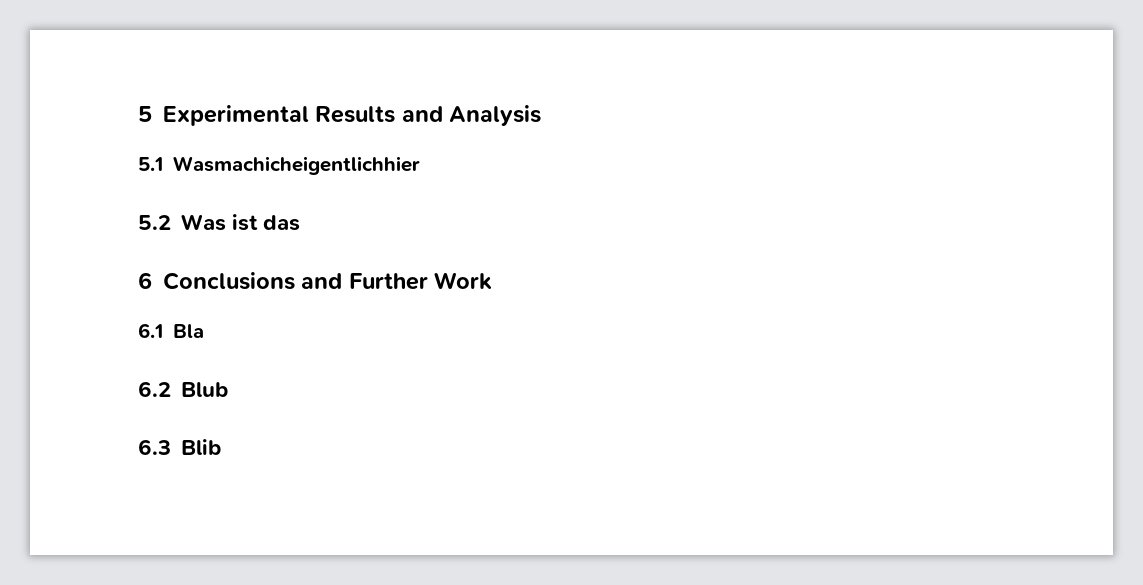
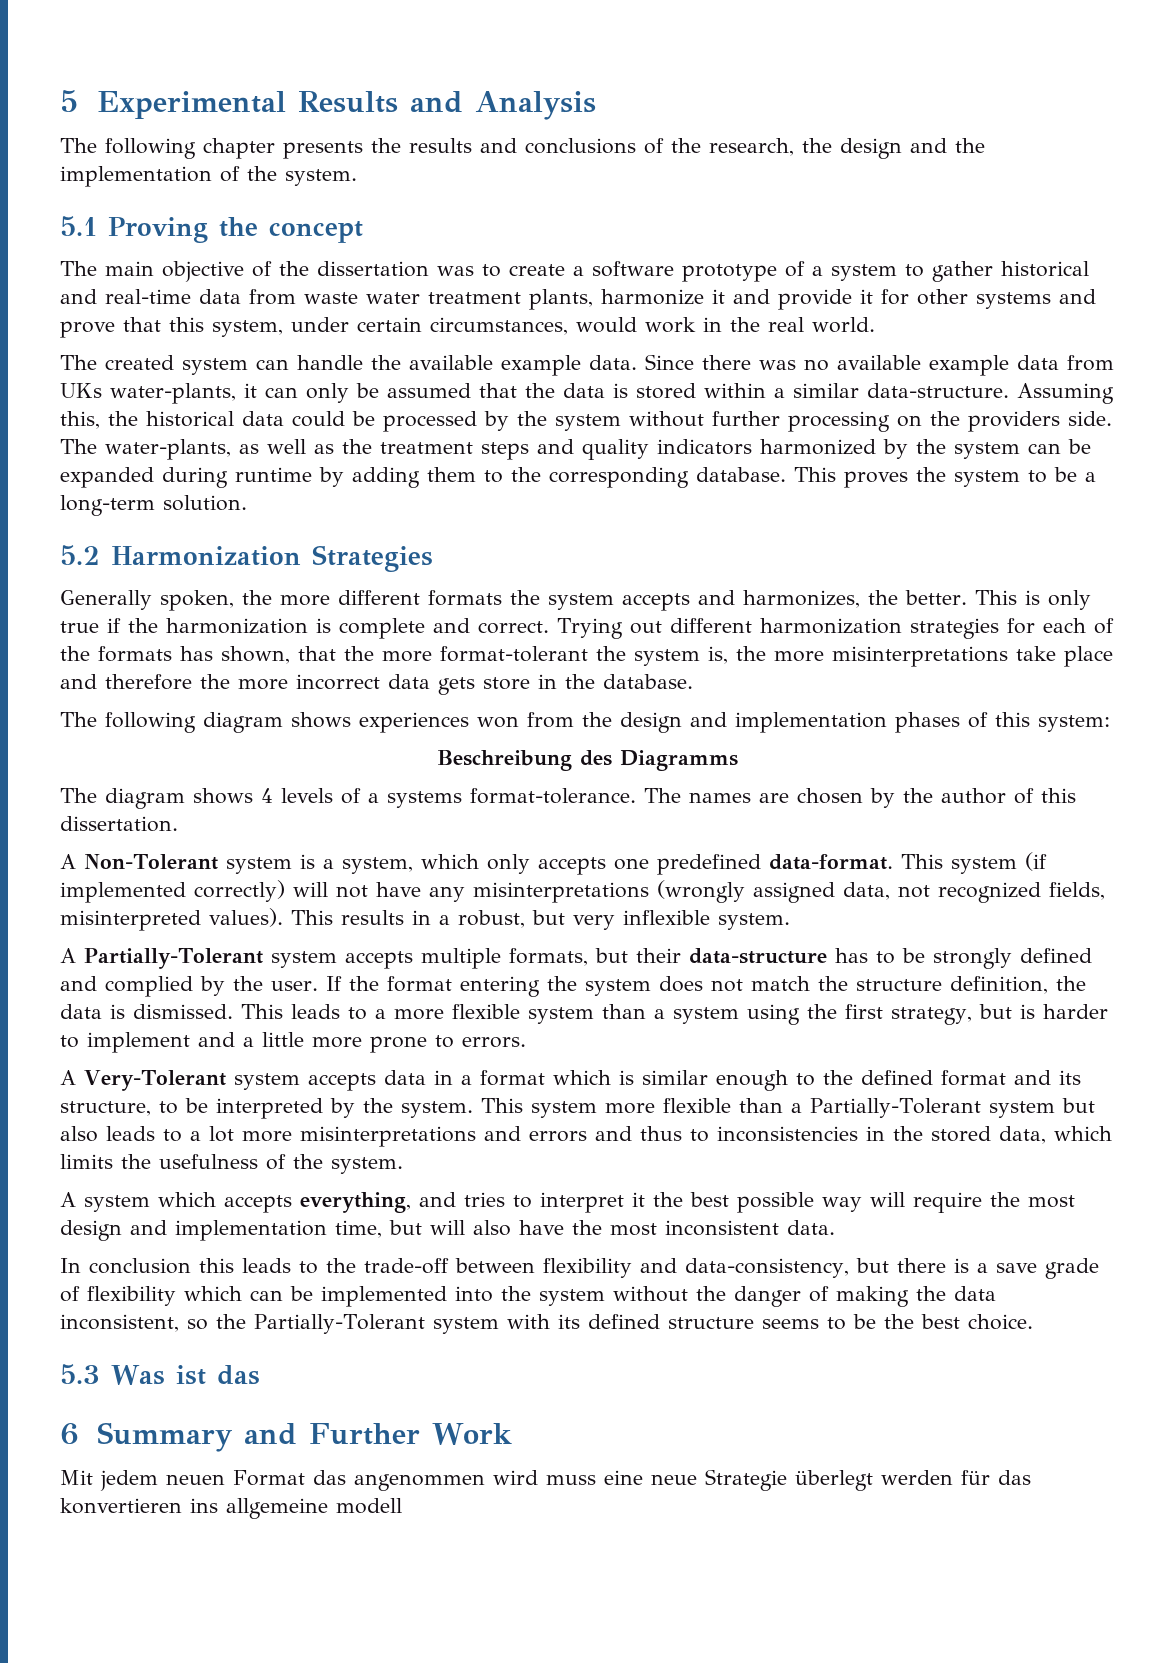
[138,156,421,175] [138,215,171,230] 5.1 Wasmachicheigentlichhier // 5.2 -> [60,138,985,159] [60,166,357,187] [60,216,363,243] [60,261,1089,282] [60,289,1096,310] [60,317,875,338] [60,354,1114,376] [60,383,1114,404] [60,411,1112,432] [60,439,1091,460] [60,467,1096,488] [60,495,247,516] [60,545,433,572] [60,590,1091,611] [60,618,1114,639] [60,646,1113,667] [60,674,693,695] [60,712,1110,733] [437,750,738,771] [60,788,1076,809] [60,816,178,832] [60,852,1047,875] [60,880,1105,903] [60,908,790,931] [60,948,1092,969] [60,976,1086,997] [60,1004,1108,1025] [60,1032,526,1053] [60,1070,1081,1091] [60,1098,1095,1119] [60,1126,1112,1147] [60,1154,403,1174] [60,1192,1075,1213] [60,1220,835,1241] [60,1258,1099,1279] [60,1286,996,1307] [60,1314,1033,1334] [60,1364,100,1384] The following chapter presents the results and conclusions of the research, the design and the implementation of the system. // 5.1 Proving the concept // The main objective of the dissertation was to create a software prototype of a system to gather historical and real-time data from waste water treatment plants, harmonize it and provide it for other systems and prove that this system, under certain circumstances, would work in the real world. // The created system can handle the available example data. Since there was no available example data from UKs water-plants, it can only be assumed that the data is stored within a similar data-structure. Assuming this, the historical data could be processed by the system without further processing on the providers side. The water-plants, as well as the treatment steps and quality indicators harmonized by the system can be expanded during runtime by adding them to the corresponding database. This proves the system to be a long-term solution. // 5.2 Harmonization Strategies // Generally spoken, the more different formats the system accepts and harmonizes, the better. This is only true if the harmonization is complete and correct. Trying out different harmonization strategies for each of the formats has shown, that the more format-tolerant the system is, the more misinterpretations take place and therefore the more incorrect data gets store in the database. // The following diagram shows experiences won from the design and implementation phases of this system: // Beschreibung des Diagramms // The diagram shows 4 levels of a systems format-tolerance. The names are chosen by the author of this dissertation. // A Non-Tolerant system is a system, which only accepts one predefined data-format. This system (if implemented correctly) will not have any misinterpretations (wrongly assigned data, not recognized fields, misinterpreted values). This results in a robust, but very inflexible system. // A Partially-Tolerant system accepts multiple formats, but their data-structure has to be strongly defined and complied by the user. If the format entering the system does not match the structure definition, the data is dismissed. This leads to a more flexible system than a system using the first strategy, but is harder to implement and a little more prone to errors. // A Very-Tolerant system accepts data in a format which is similar enough to the defined format and its structure, to be interpreted by the system. This system more flexible than a Partially-Tolerant system but also leads to a lot more misinterpretations and errors and thus to inconsistencies in the stored data, which limits the usefulness of the system. // A system which accepts everything, and tries to interpret it the best possible way will require the most design and implementation time, but will also have the most inconsistent data. // In conclusion this leads to the trade-off between flexibility and data-consistency, but there is a save grade of flexibility which can be implemented into the system without the danger of making the data inconsistent, so the Partially-Tolerant system with its defined structure seems to be the best choice. // 5.3
[162,272,295,290] Conclusions -> [97,1422,233,1452] Summary
[138,323,205,338] [138,381,229,397] [138,439,222,455] 6.1 Bla // 6.2 Blub // 6.3 Blib -> [60,1469,1031,1491] [60,1498,402,1519] Mit jedem neuen Format das angenommen wird muss eine neue Strategie überlegt werden für das konvertieren ins allgemeine modell

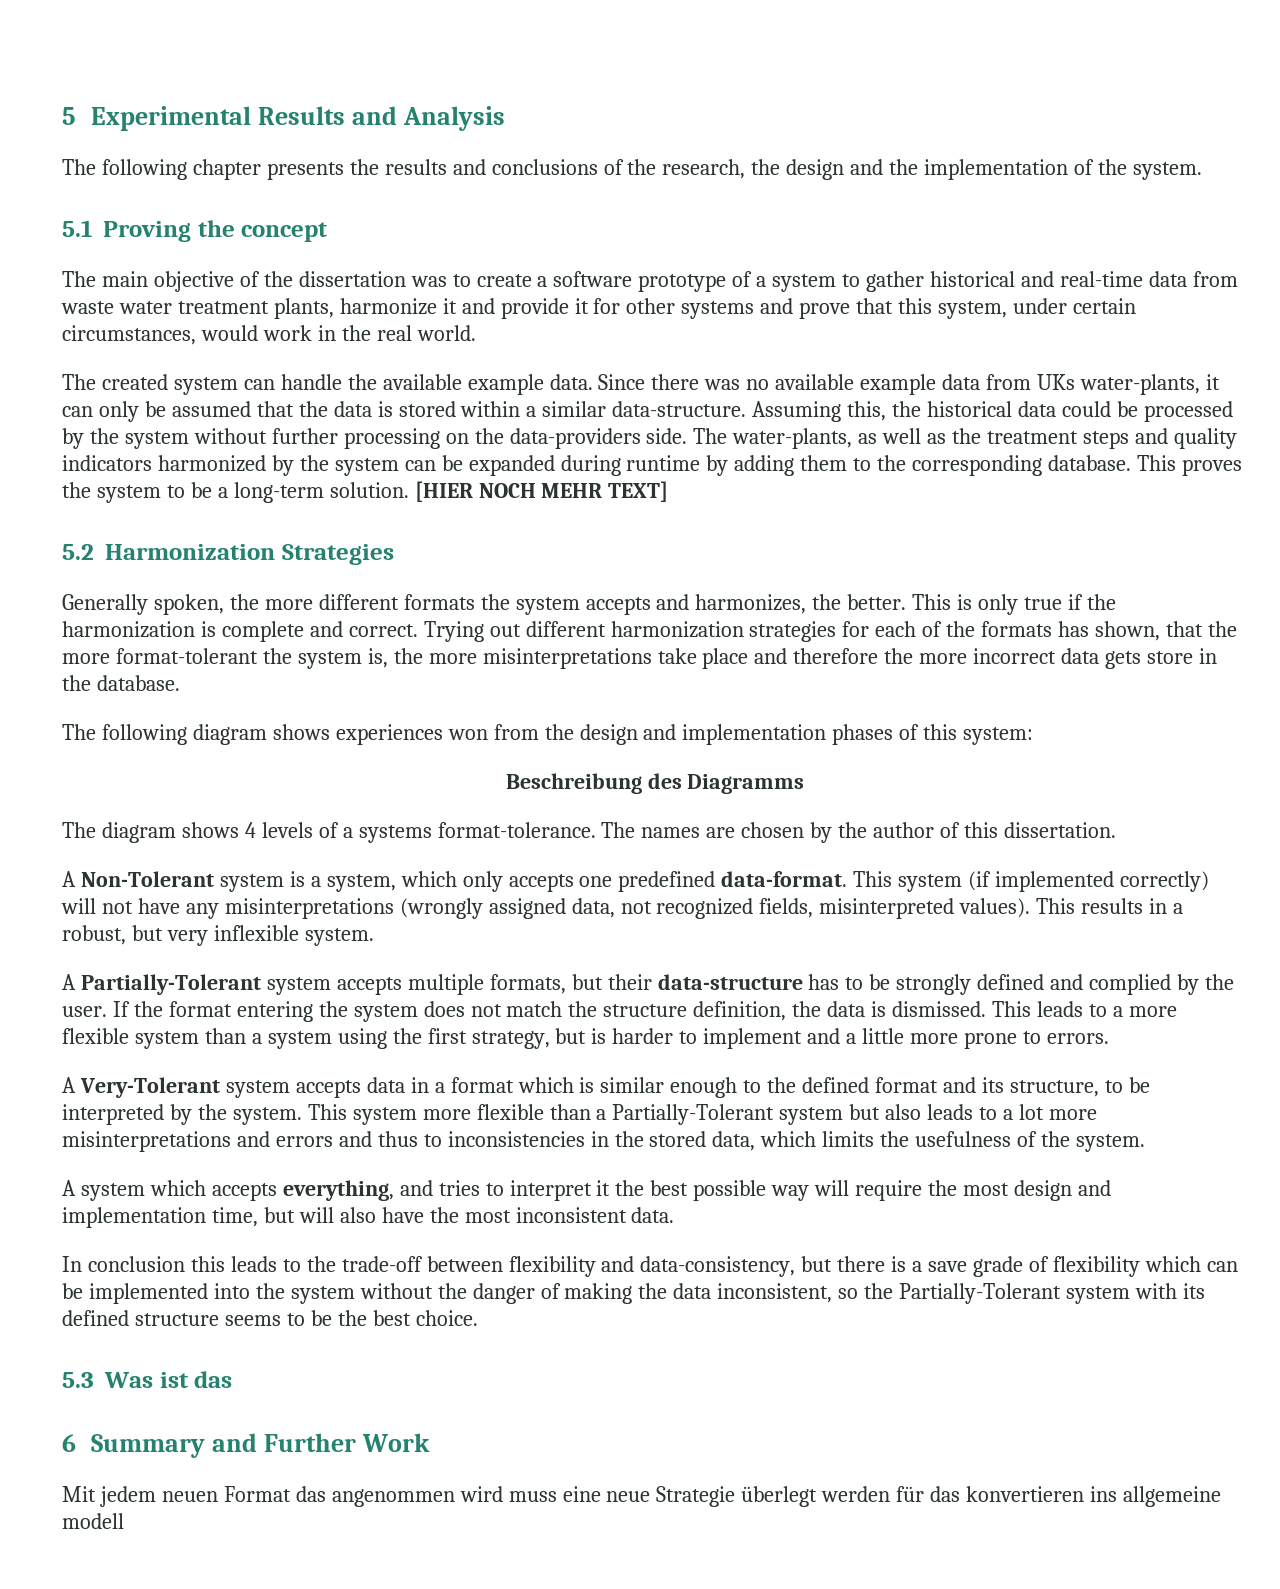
[968,411,1060,432] providers -> [509,428,641,449] data-providers
(247, 503) none -> [414,481,669,502] [HIER NOCH MEHR TEXT]

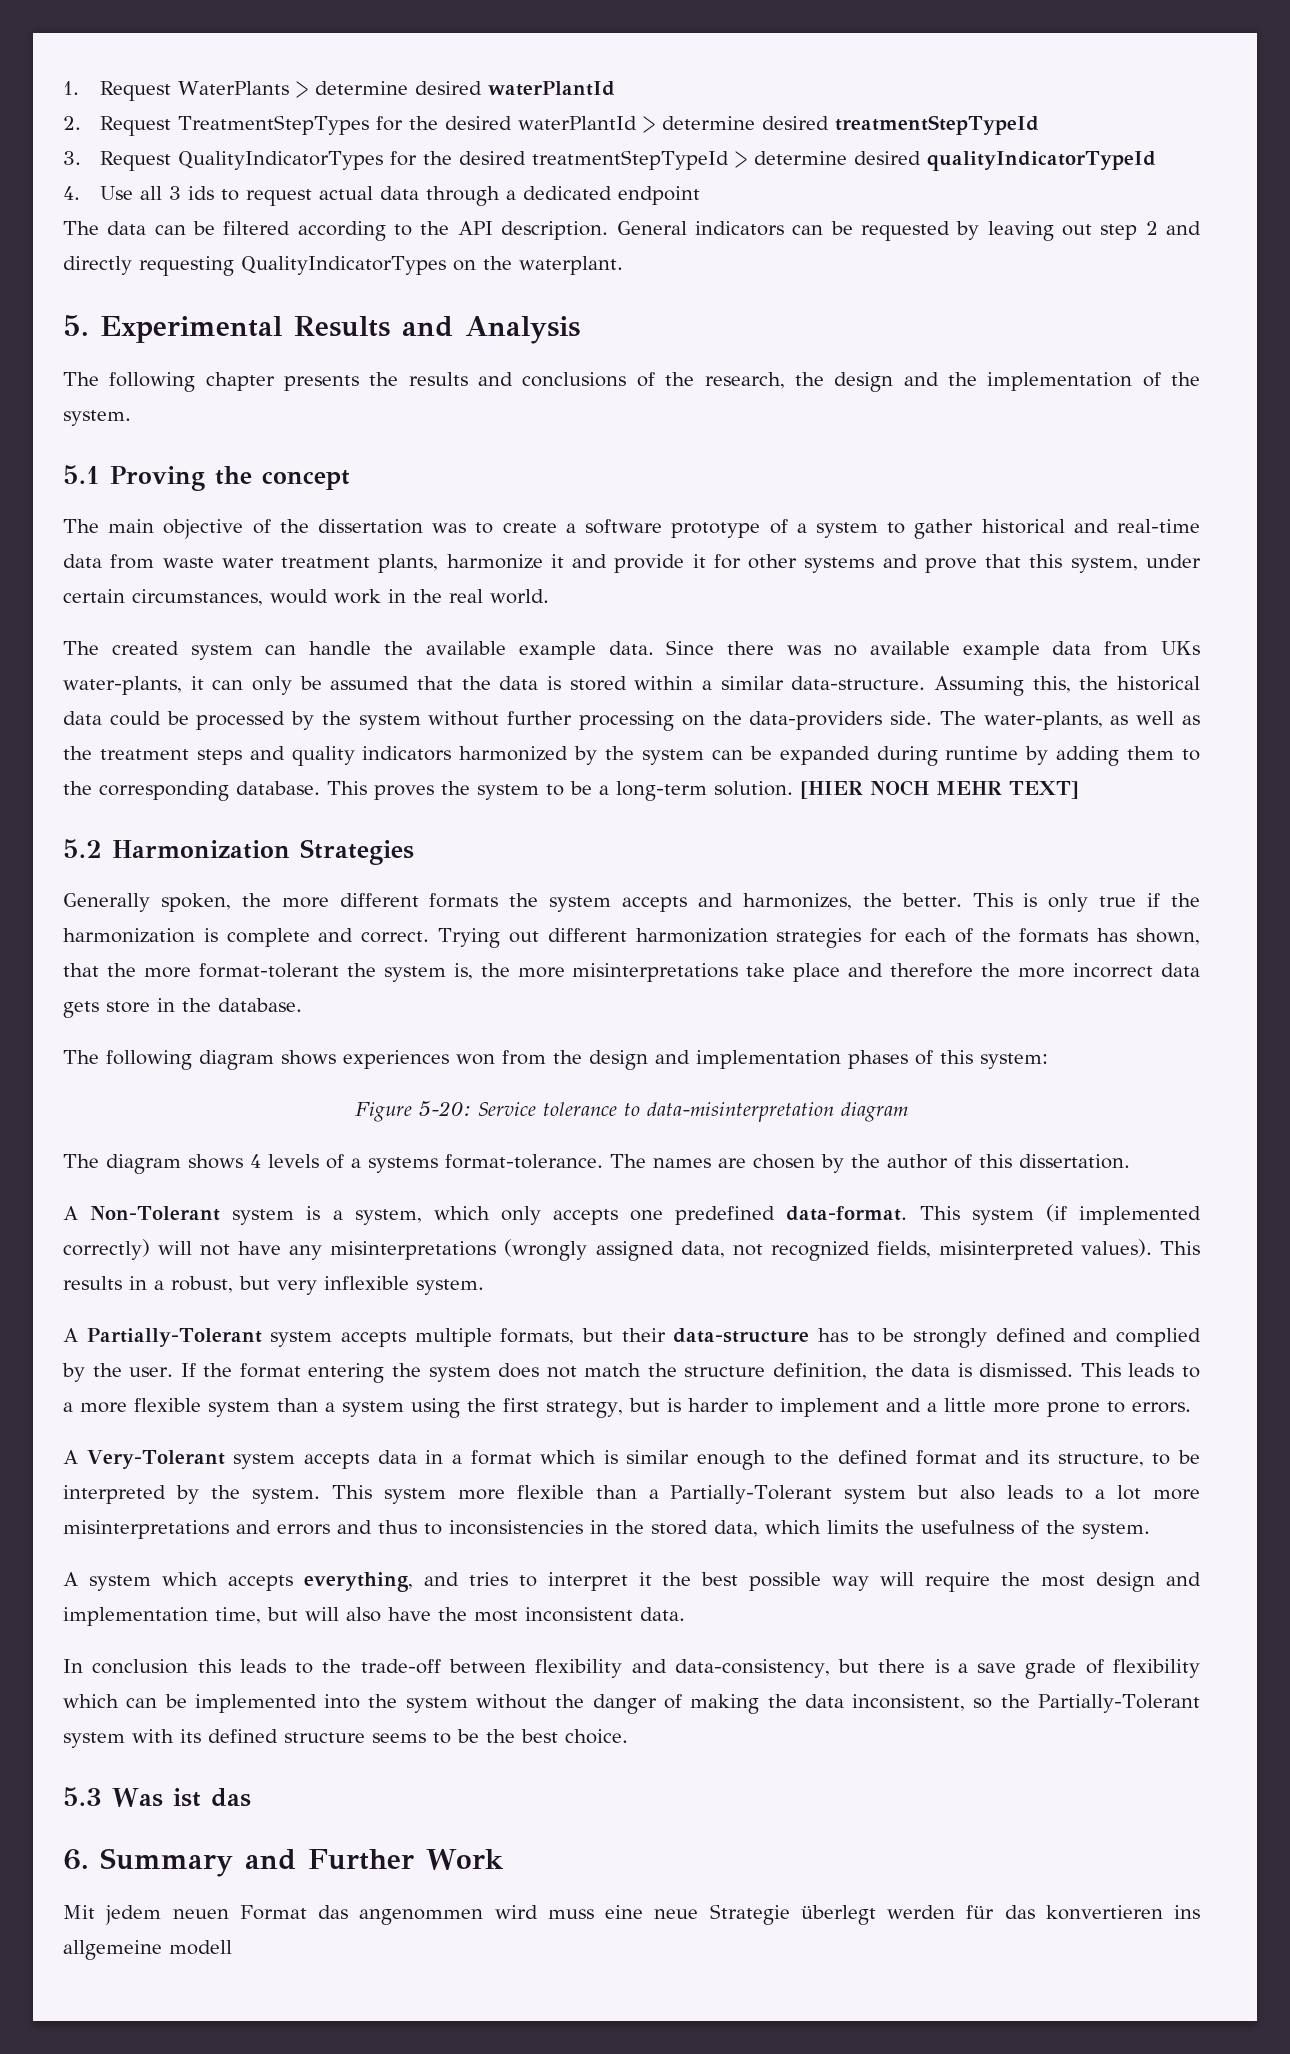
[62,107,76,125] 5 -> [63,81,616,101] [63,115,1040,136] [63,150,1157,171] [63,186,701,206] [63,221,1201,241] [63,256,623,276] [63,315,89,336] 1. Request WaterPlants > determine desired waterPlantId // 2. Request TreatmentStepTypes for the desired waterPlantId > determine desired treatmentStepTypeId // 3. Request QualityIndicatorTypes for the desired treatmentStepTypeId > determine desired qualityIndicatorTypeId // 4. Use all 3 ids to request actual data through a dedicated endpoint // The data can be filtered according to the API description. General indicators can be requested by leaving out step 2 and directly requesting QualityIndicatorTypes on the waterplant. // 5.
[505,773,805,794] Beschreibung des Diagramms -> [355,1101,908,1122] Figure 5-20: Service tolerance to data-misinterpretation diagram
[62,1434,76,1452] 6 -> [63,1849,89,1870] 6.

